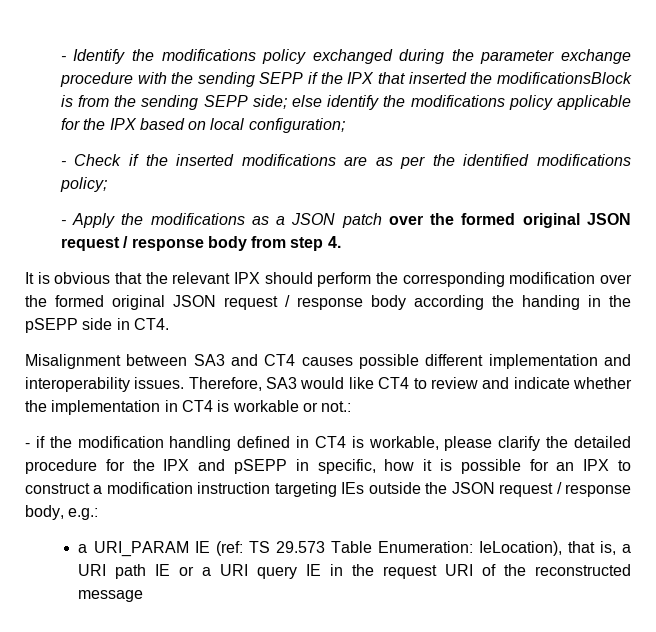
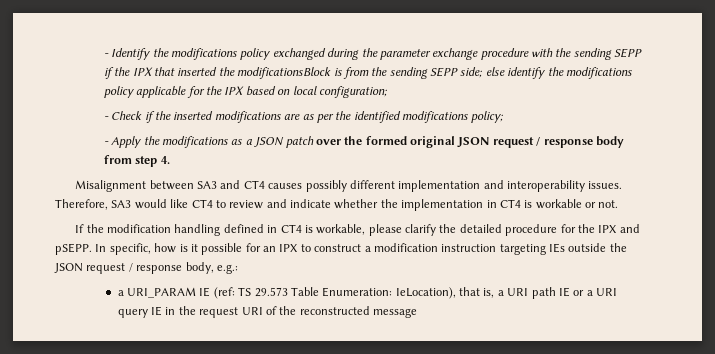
[25,272,632,287] [25,295,631,310] [25,318,169,333] // It is obvious that the relevant IPX should perform the corresponding modification over the formed original JSON request / response body according the handing in the pSEPP side in CT4. -> (170, 160) none
[359,354,419,369] possible -> [305,180,347,192] possibly
[321,401,352,412] [25,436,45,448] not.: // - if -> [598,200,619,208] [75,224,85,233] not. // If
[234,459,453,474] pSEPP in specific, how it is -> [55,243,198,255] pSEPP. In specific, how is it

